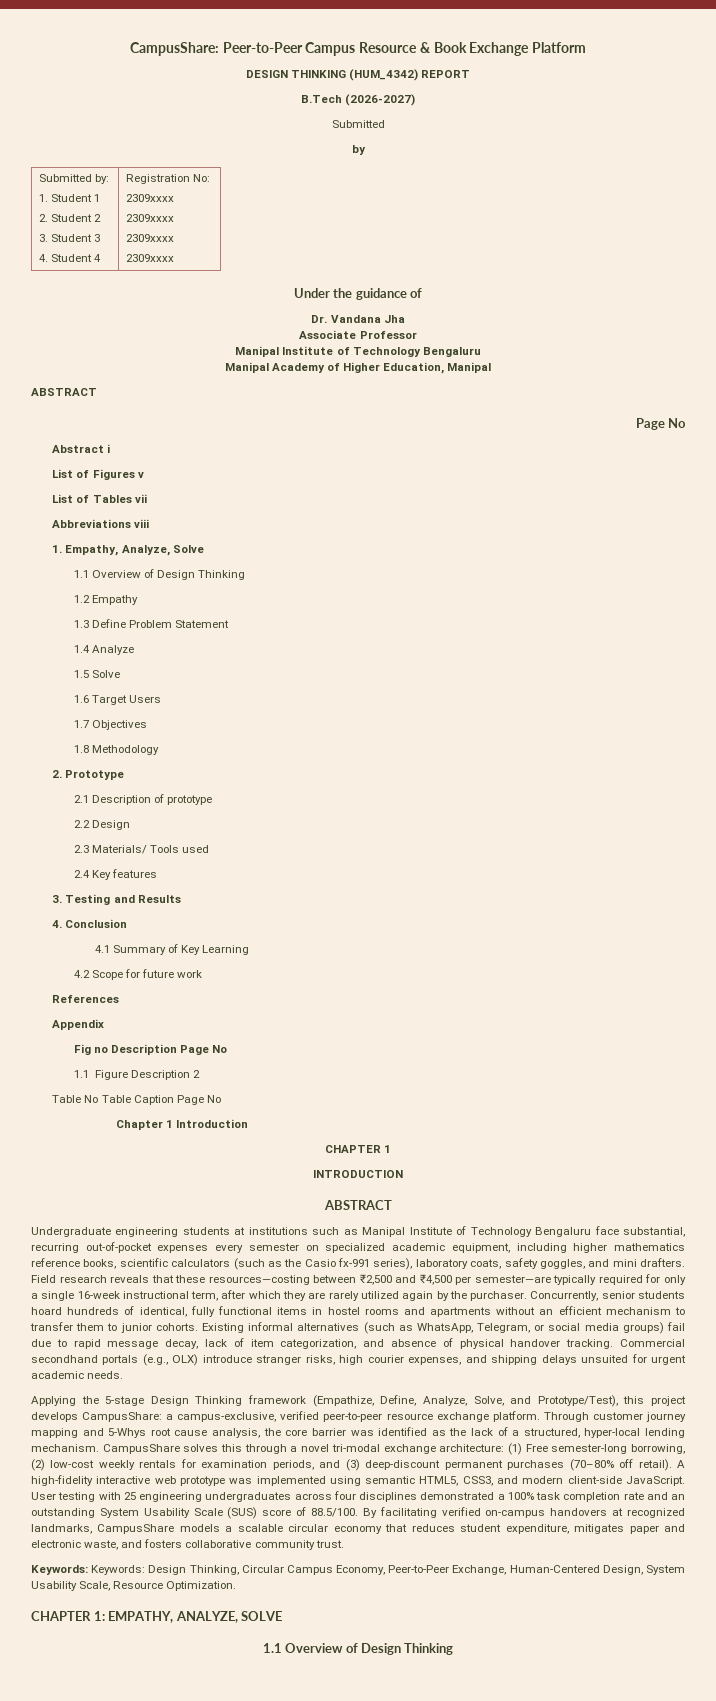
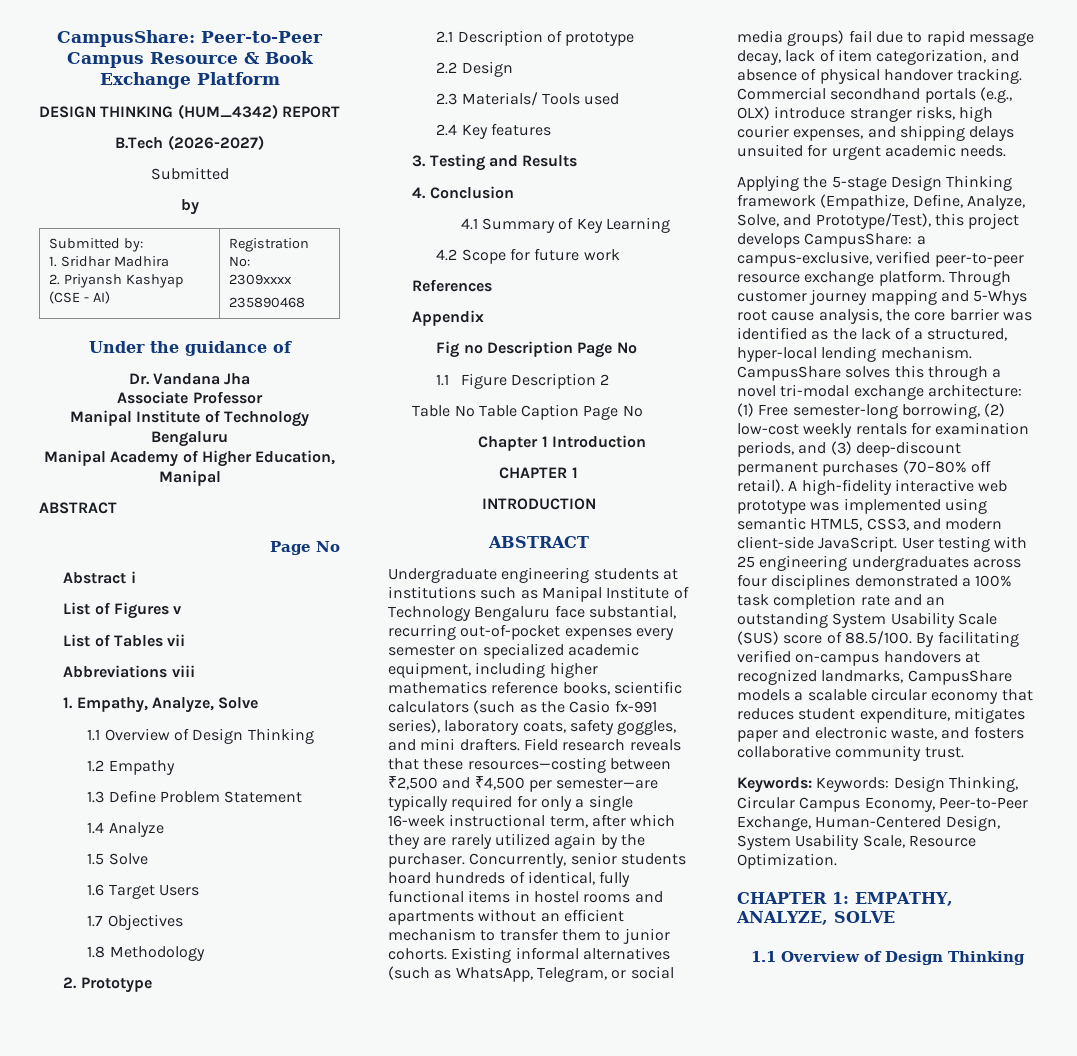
[50,194,101,202] [38,214,102,222] [38,234,101,242] [38,254,102,262] Student 1 // 2. Student 2 // 3. Student 3 // 4. Student 4 -> [61,256,170,267] [49,274,184,288] [49,291,111,304] Sridhar Madhira // 2. Priyansh Kashyap (CSE - AI)
[125,214,174,222] [125,234,174,242] [125,254,174,262] 2309xxxx // 2309xxxx // 2309xxxx -> [229,297,306,308] 235890468

